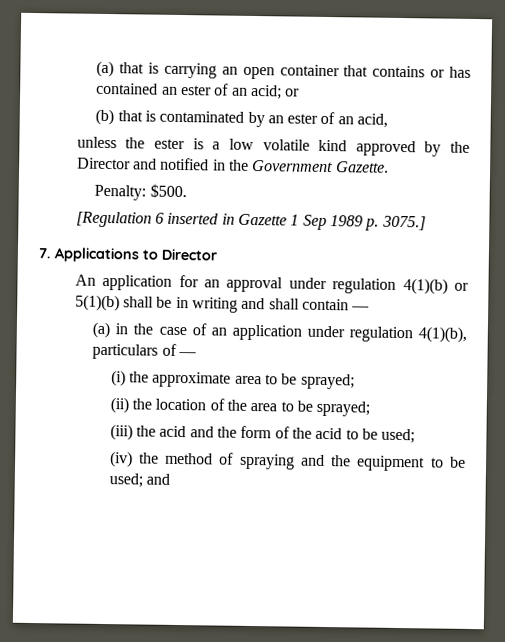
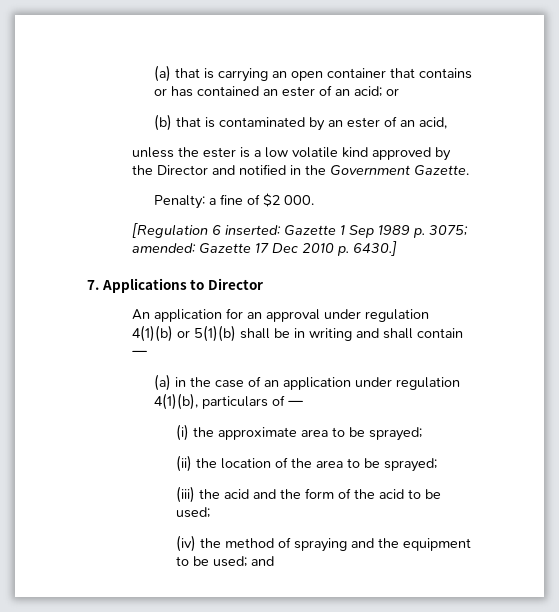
[149,183,187,199] $500. -> [208,193,314,207] a fine of $2 000.
[167,212,235,225] inserted in -> [224,225,281,235] inserted:
[381,215,426,231] 3075.] -> [428,225,468,236] [131,241,397,256] 3075; amended: Gazette 17 Dec 2010 p. 6430.]

